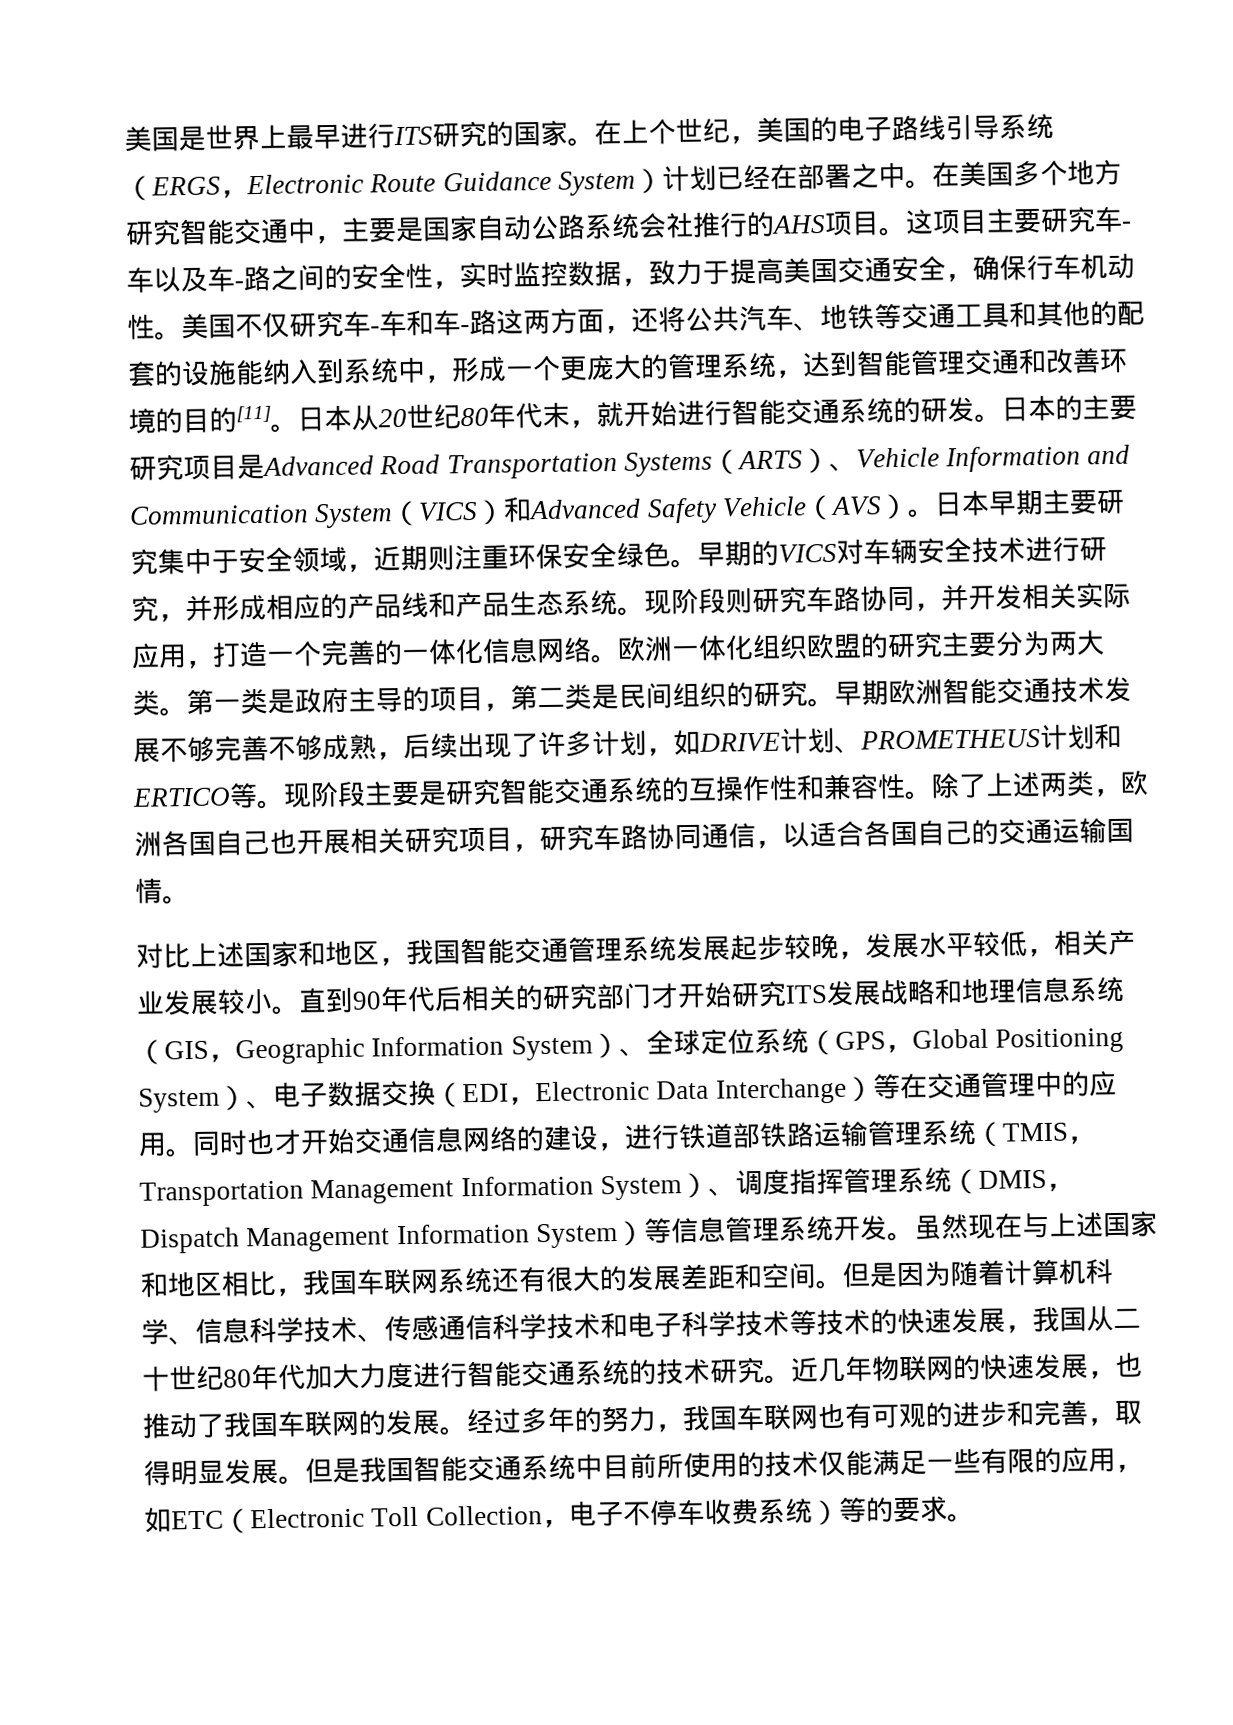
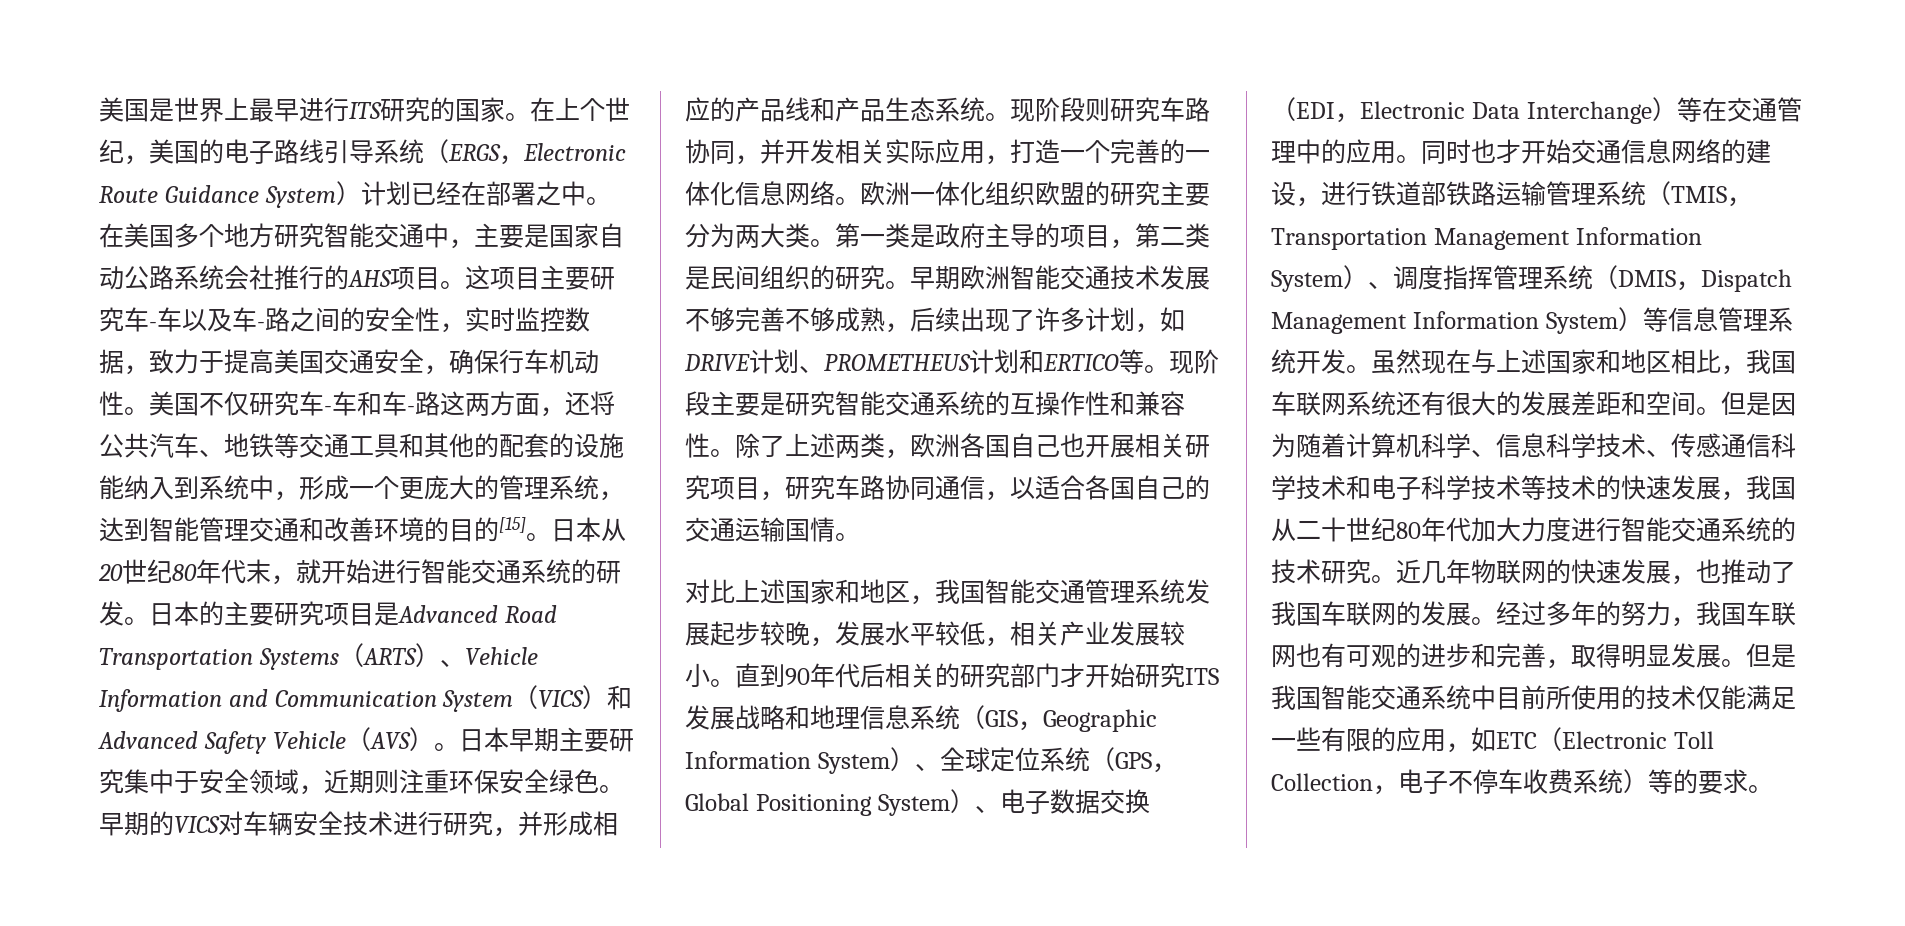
[236,405,271,423] [11] -> [499,517,526,533] [15]

